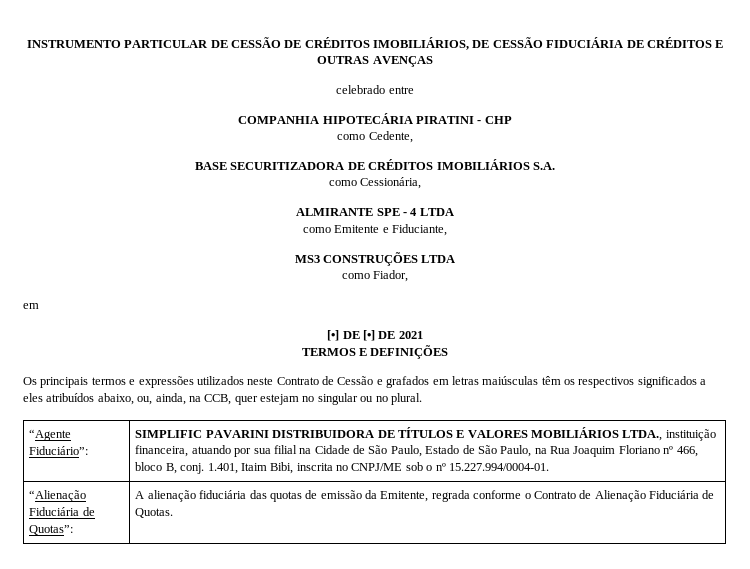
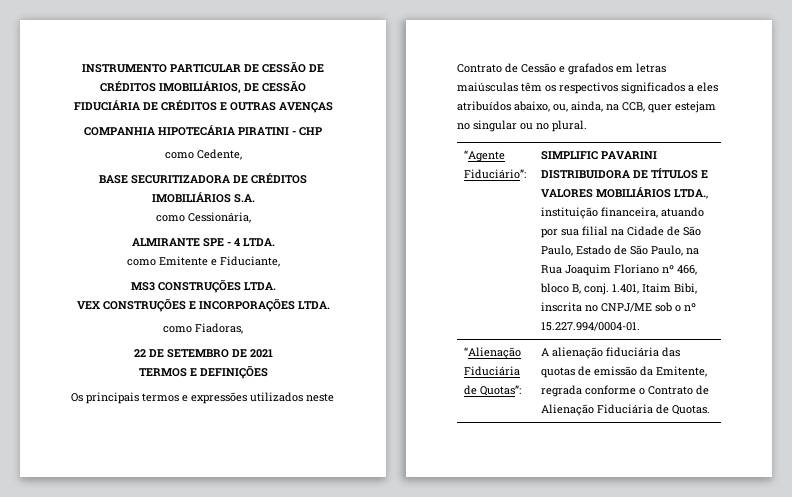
[336,85,414,94] // celebrado entre -> (333, 107) none
[419,208,454,216] LTDA -> [242,238,275,246] LTDA.
[421,255,456,263] [341,270,409,282] [23,303,39,309] [327,330,375,341] LTDA // como Fiador, // em // [•] DE [•] -> [243,282,276,290] [76,298,330,312] [163,323,243,334] [133,349,229,358] LTDA. // VEX CONSTRUÇÕES E INCORPORAÇÕES LTDA. // como Fiadoras, // 22 DE SETEMBRO

